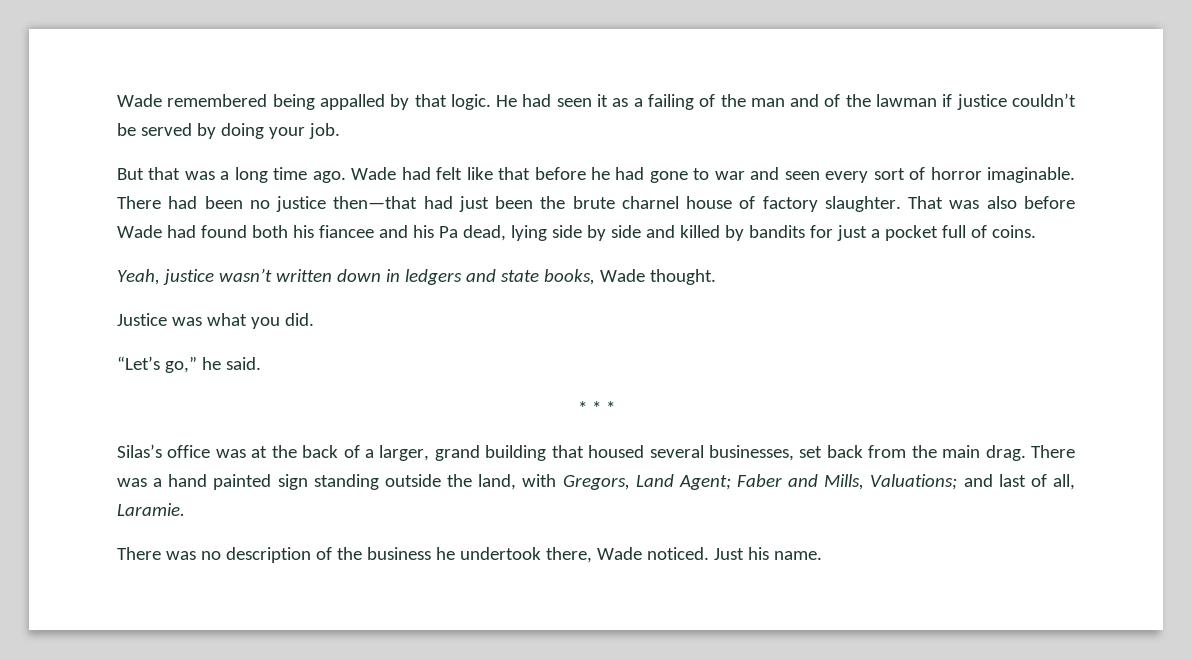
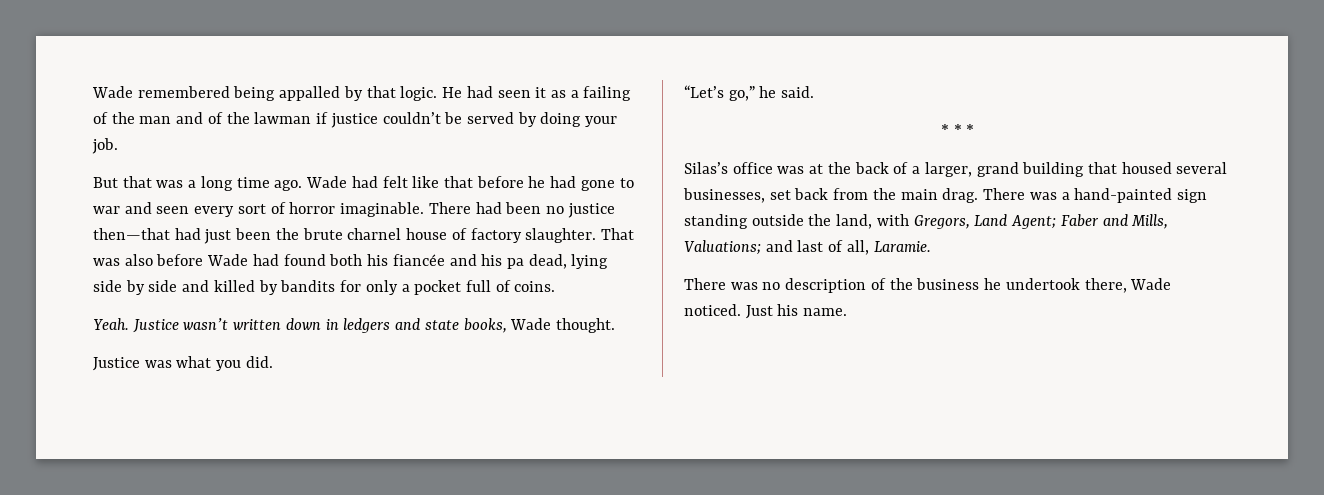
[318,225,374,238] fiancee -> [392,254,445,266] fiancée
[438,226,458,238] Pa -> [506,258,524,269] pa
[836,225,867,241] just -> [365,280,398,295] only
[117,269,214,285] Yeah, justice -> [93,318,179,333] Yeah. Justice
[168,474,272,490] hand painted -> [1074,188,1173,203] hand-painted

